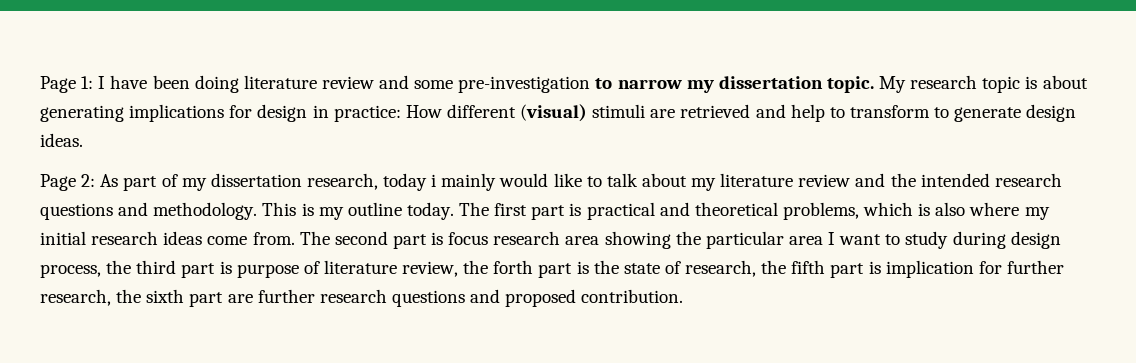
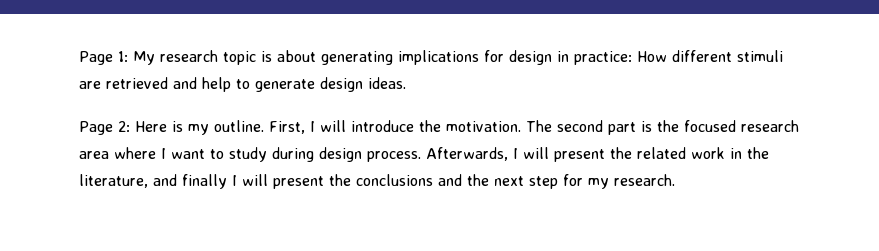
[98,75,874,93] I have been doing literature review and some pre-investigation to narrow my dissertation topic. -> (128, 56) none
[520,104,588,122] (visual) -> (732, 56) none
[849,105,950,118] transform to -> (250, 84) none
[100,173,1062,191] [40,202,1050,220] [40,231,823,249] As part of my dissertation research, today i mainly would like to talk about my literature review and the intended research questions and methodology. This is my outline today. The first part is practical and theoretical problems, which is also where my initial research ideas come from. The second part is focus research area showing the particular area -> [135,120,799,135] [79,147,156,159] Here is my outline. First, I will introduce the motivation. The second part is the focused research area where
[40,260,1064,278] [40,289,684,307] process, the third part is purpose of literature review, the forth part is the state of research, the fifth part is implication for further research, the sixth part are further research questions and proposed contribution. -> [367,147,769,162] [79,174,675,189] process. Afterwards, I will present the related work in the literature, and finally I will present the conclusions and the next step for my research.

